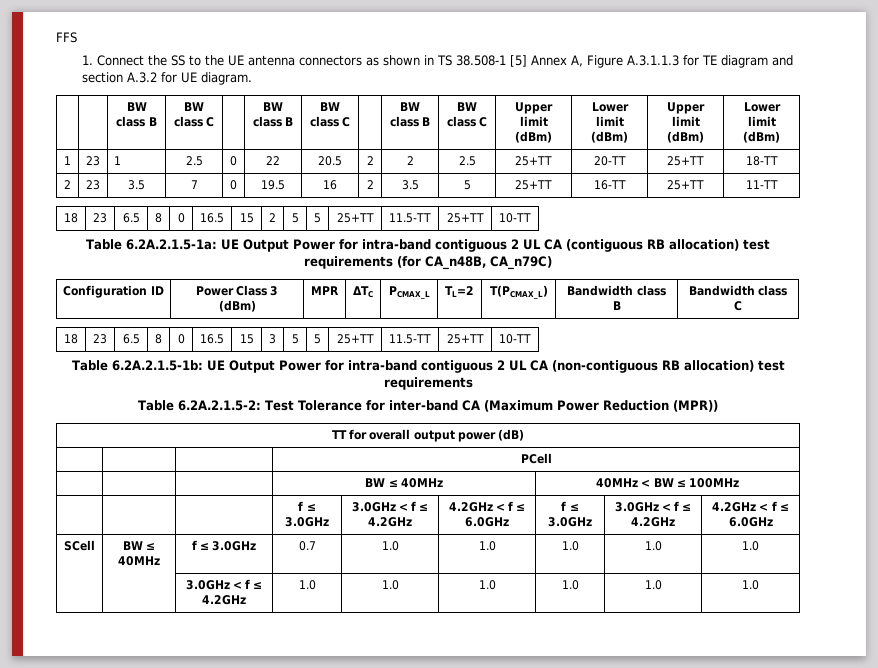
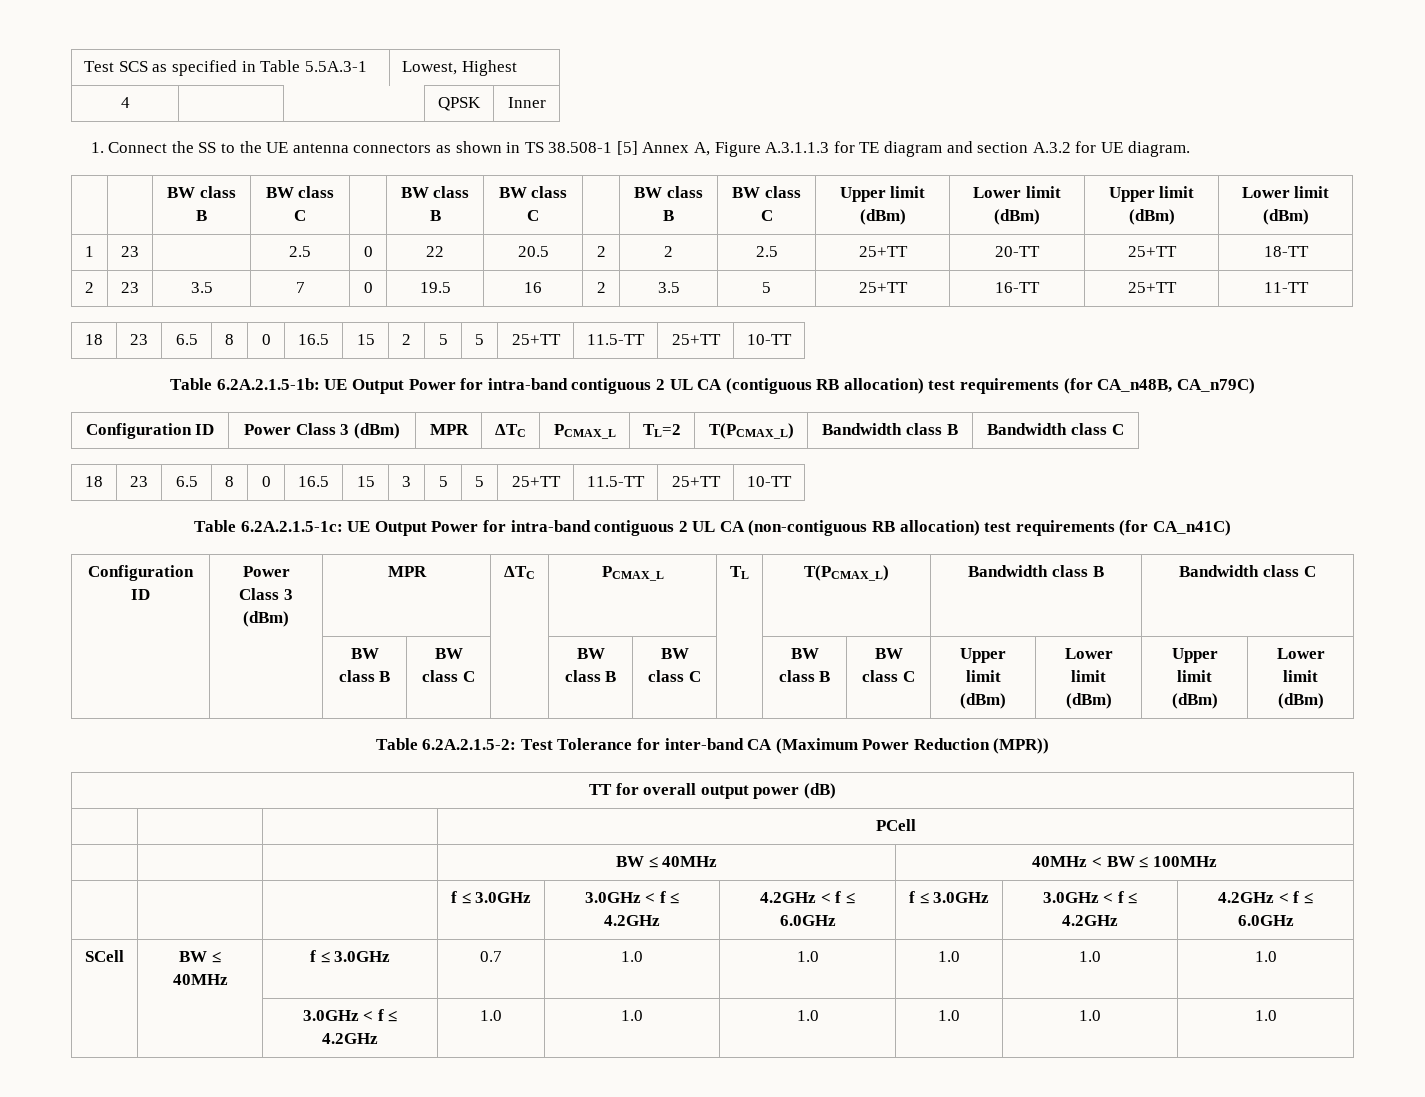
[56,32,77,43] FFS -> [84,60,367,76] [402,60,517,76] [120,97,130,108] [438,97,481,111] [507,97,546,108] Test SCS as specified in Table 5.5A.3-1 | Lowest, Highest // 4 | | | QPSK | Inner
[114,156,122,165] 1 -> (139, 251) none
[125,239,217,250] 6.2A.2.1.5-1a: -> [216,378,320,390] 6.2A.2.1.5-1b:
[111,360,203,371] 6.2A.2.1.5-1b: -> [240,521,343,532] 6.2A.2.1.5-1c:
(473, 383) none -> [1119,520,1232,536] [88,565,194,581] [131,589,150,600] [242,566,290,577] [239,588,293,600] [242,611,289,627] [387,566,427,577] [504,566,535,579] [601,566,664,581] [730,566,749,579] [804,565,889,581] [968,565,1104,577] [1179,565,1316,577] [350,648,379,659] [338,670,391,682] [434,648,463,659] [422,670,475,682] [576,648,605,659] [564,670,617,682] [660,648,689,659] [648,670,701,682] [790,648,819,659] [778,670,831,682] [874,648,903,659] [862,670,915,682] [960,648,1006,663] [965,670,1001,682] [960,693,1006,709] [1064,648,1113,659] [1071,670,1106,682] [1065,693,1112,709] [1171,648,1218,663] [1177,670,1212,682] [1171,693,1218,709] [1276,648,1325,659] [1283,670,1318,682] [1277,693,1324,709] (for CA_n41C) // Configuration ID | Power Class 3 (dBm) | MPR | ΔTC | PCMAX_L | TL | T(PCMAX_L) | Bandwidth class B | Bandwidth class C // | | BW class B | BW class C | | BW class B | BW class C | | BW class B | BW class C | Upper limit (dBm) | Lower limit (dBm) | Upper limit (dBm) | Lower limit (dBm)

